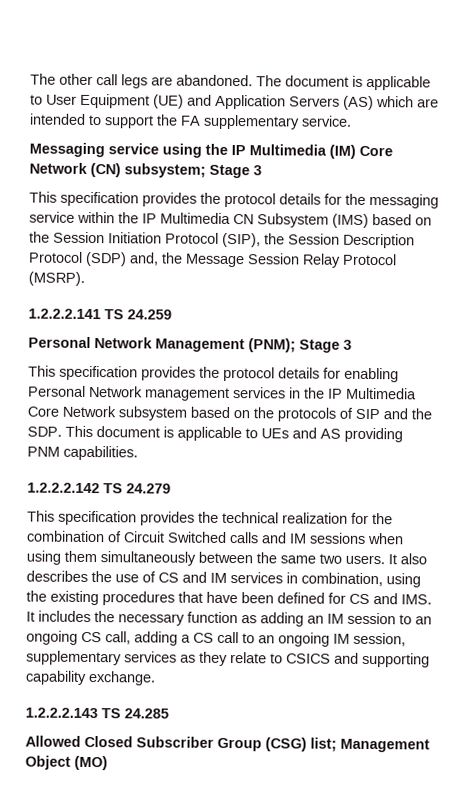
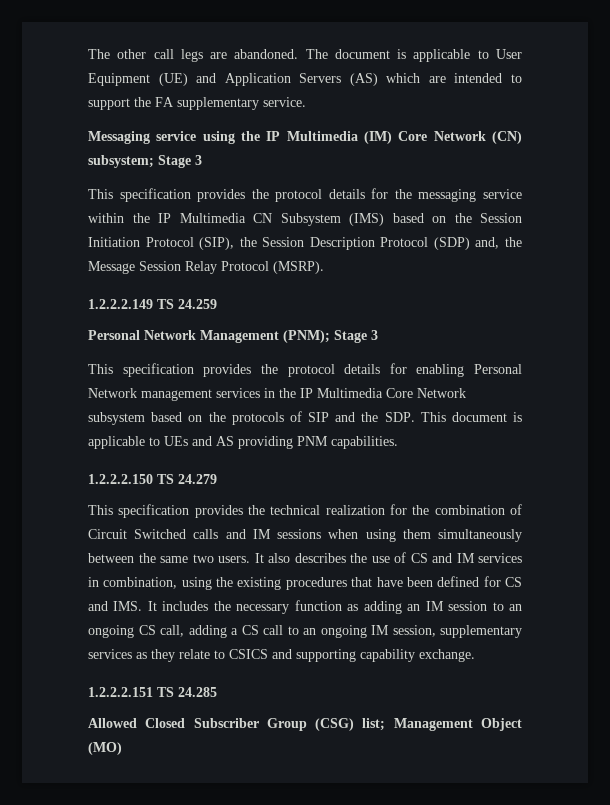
[28,308,101,320] 1.2.2.2.141 -> [88,299,153,309] 1.2.2.2.149
[27,482,100,494] 1.2.2.2.142 -> [88,474,153,484] 1.2.2.2.150
[25,707,98,719] 1.2.2.2.143 -> [88,687,153,697] 1.2.2.2.151

